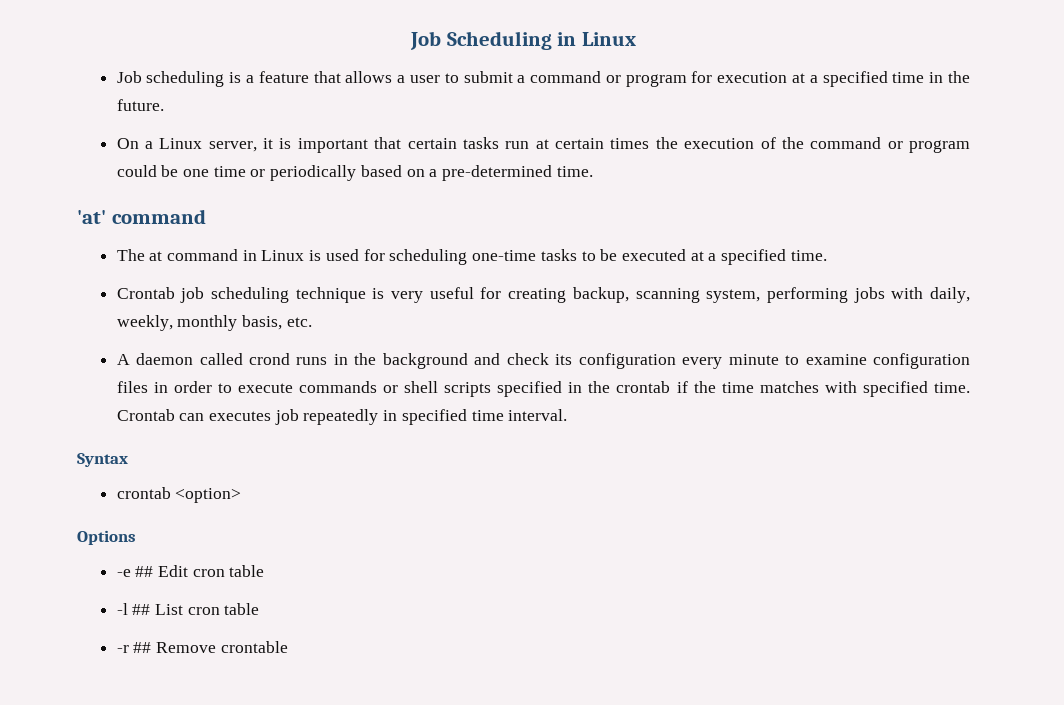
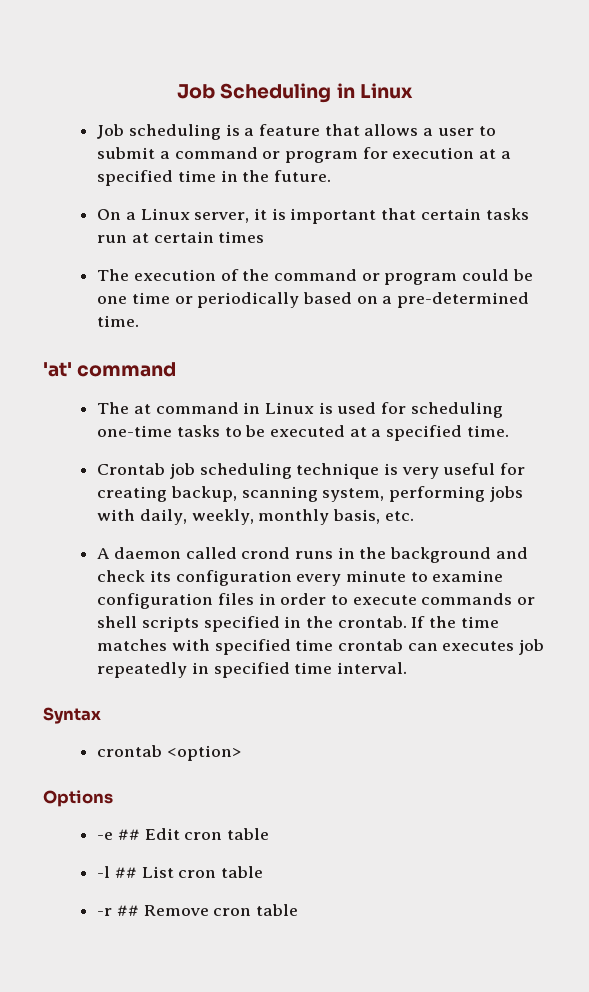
[655,137,678,149] the -> [97,269,130,281] // The
[616,381,688,393] crontab if -> [337,616,426,628] crontab. If
[934,382,971,393] [116,409,175,421] time. Crontab -> [295,639,404,651] time crontab
[220,641,288,653] crontable -> [213,904,299,916] cron table

